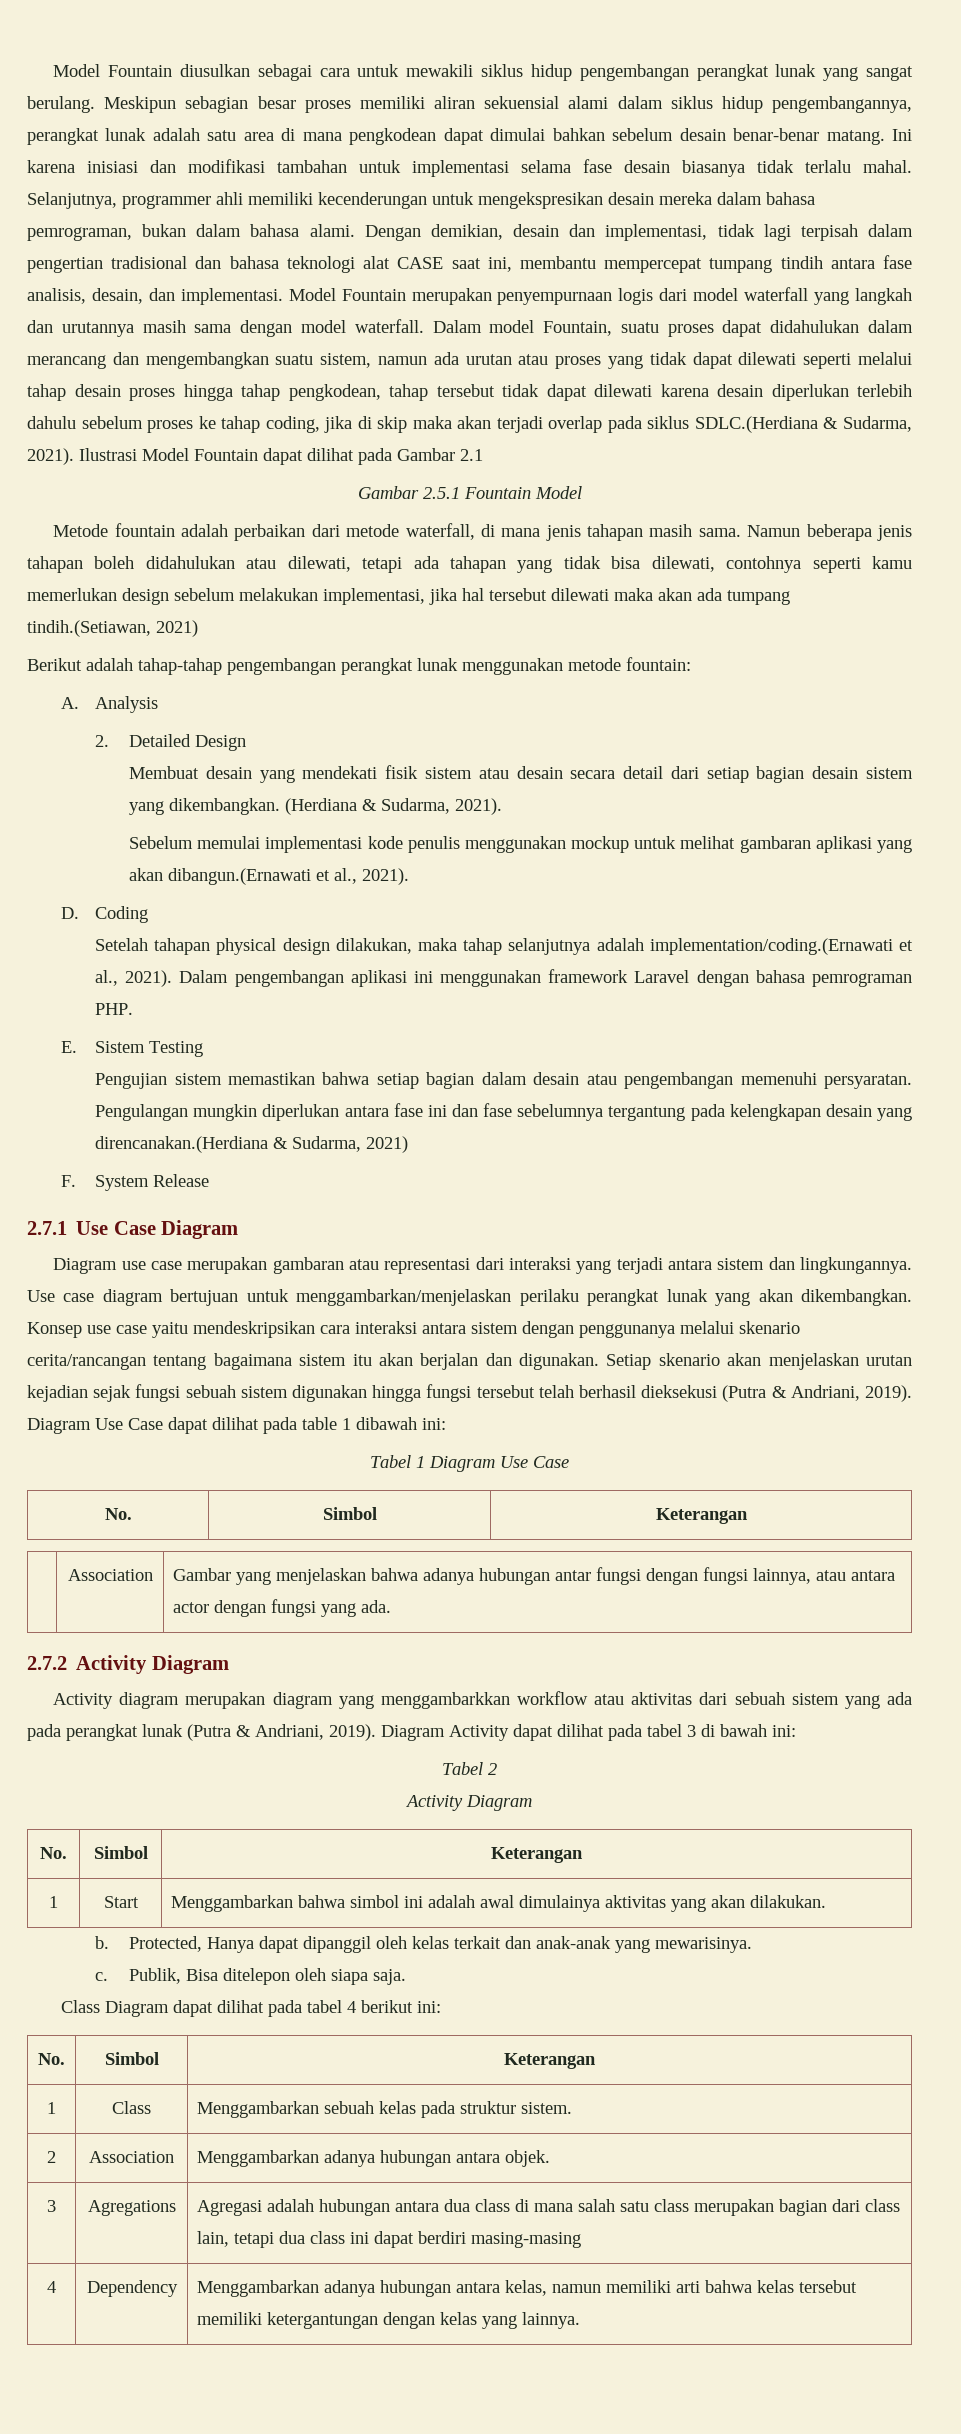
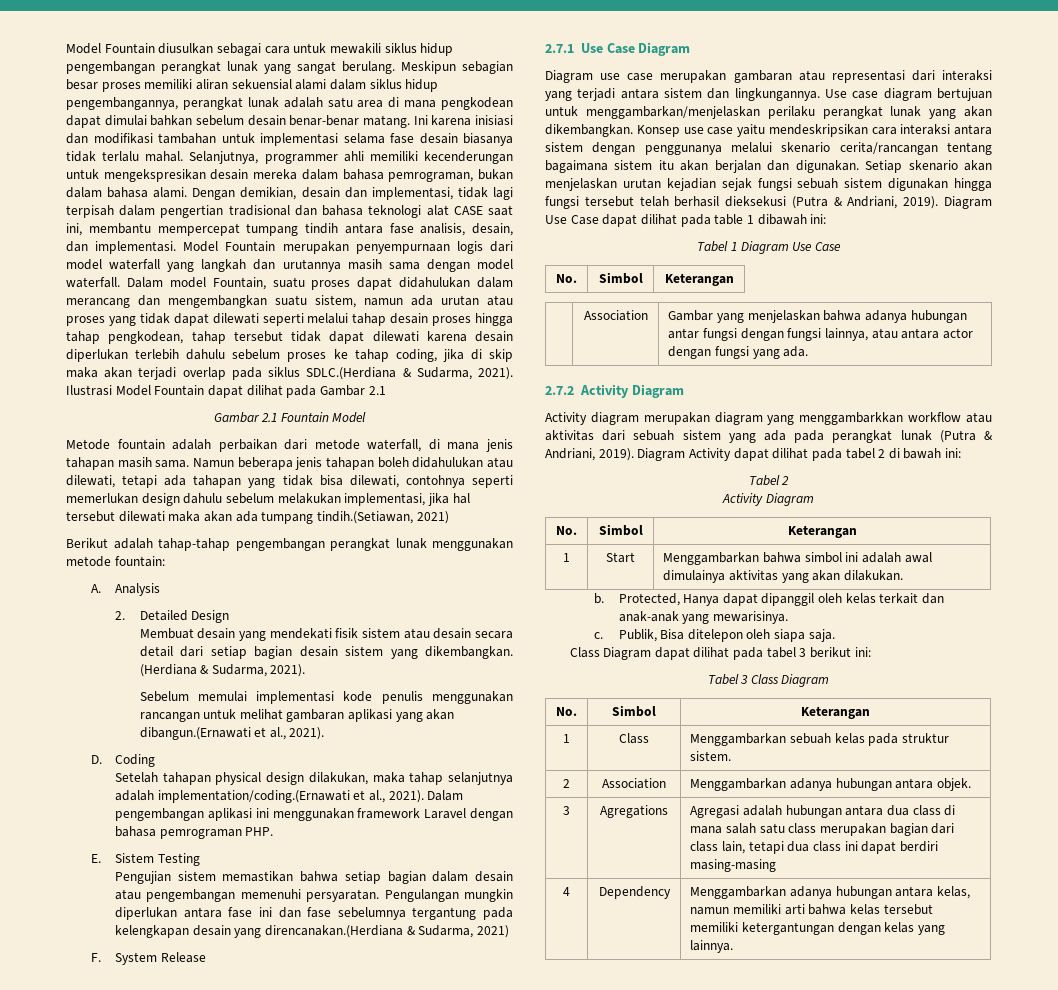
[422,487,460,499] 2.5.1 -> [261,413,278,422] 2.1
[872,556,913,569] kamu -> (513, 481) none
(169, 596) none -> [183,493,223,504] dahulu
[571,836,630,853] mockup -> [139,712,200,722] rancangan
[687,1725,696,1737] 3 -> [878,449,886,458] 2
[347,2001,357,2013] 4 -> [799,648,807,657] 3
(442, 2007) none -> [707,674,830,687] // Tabel 3 Class Diagram

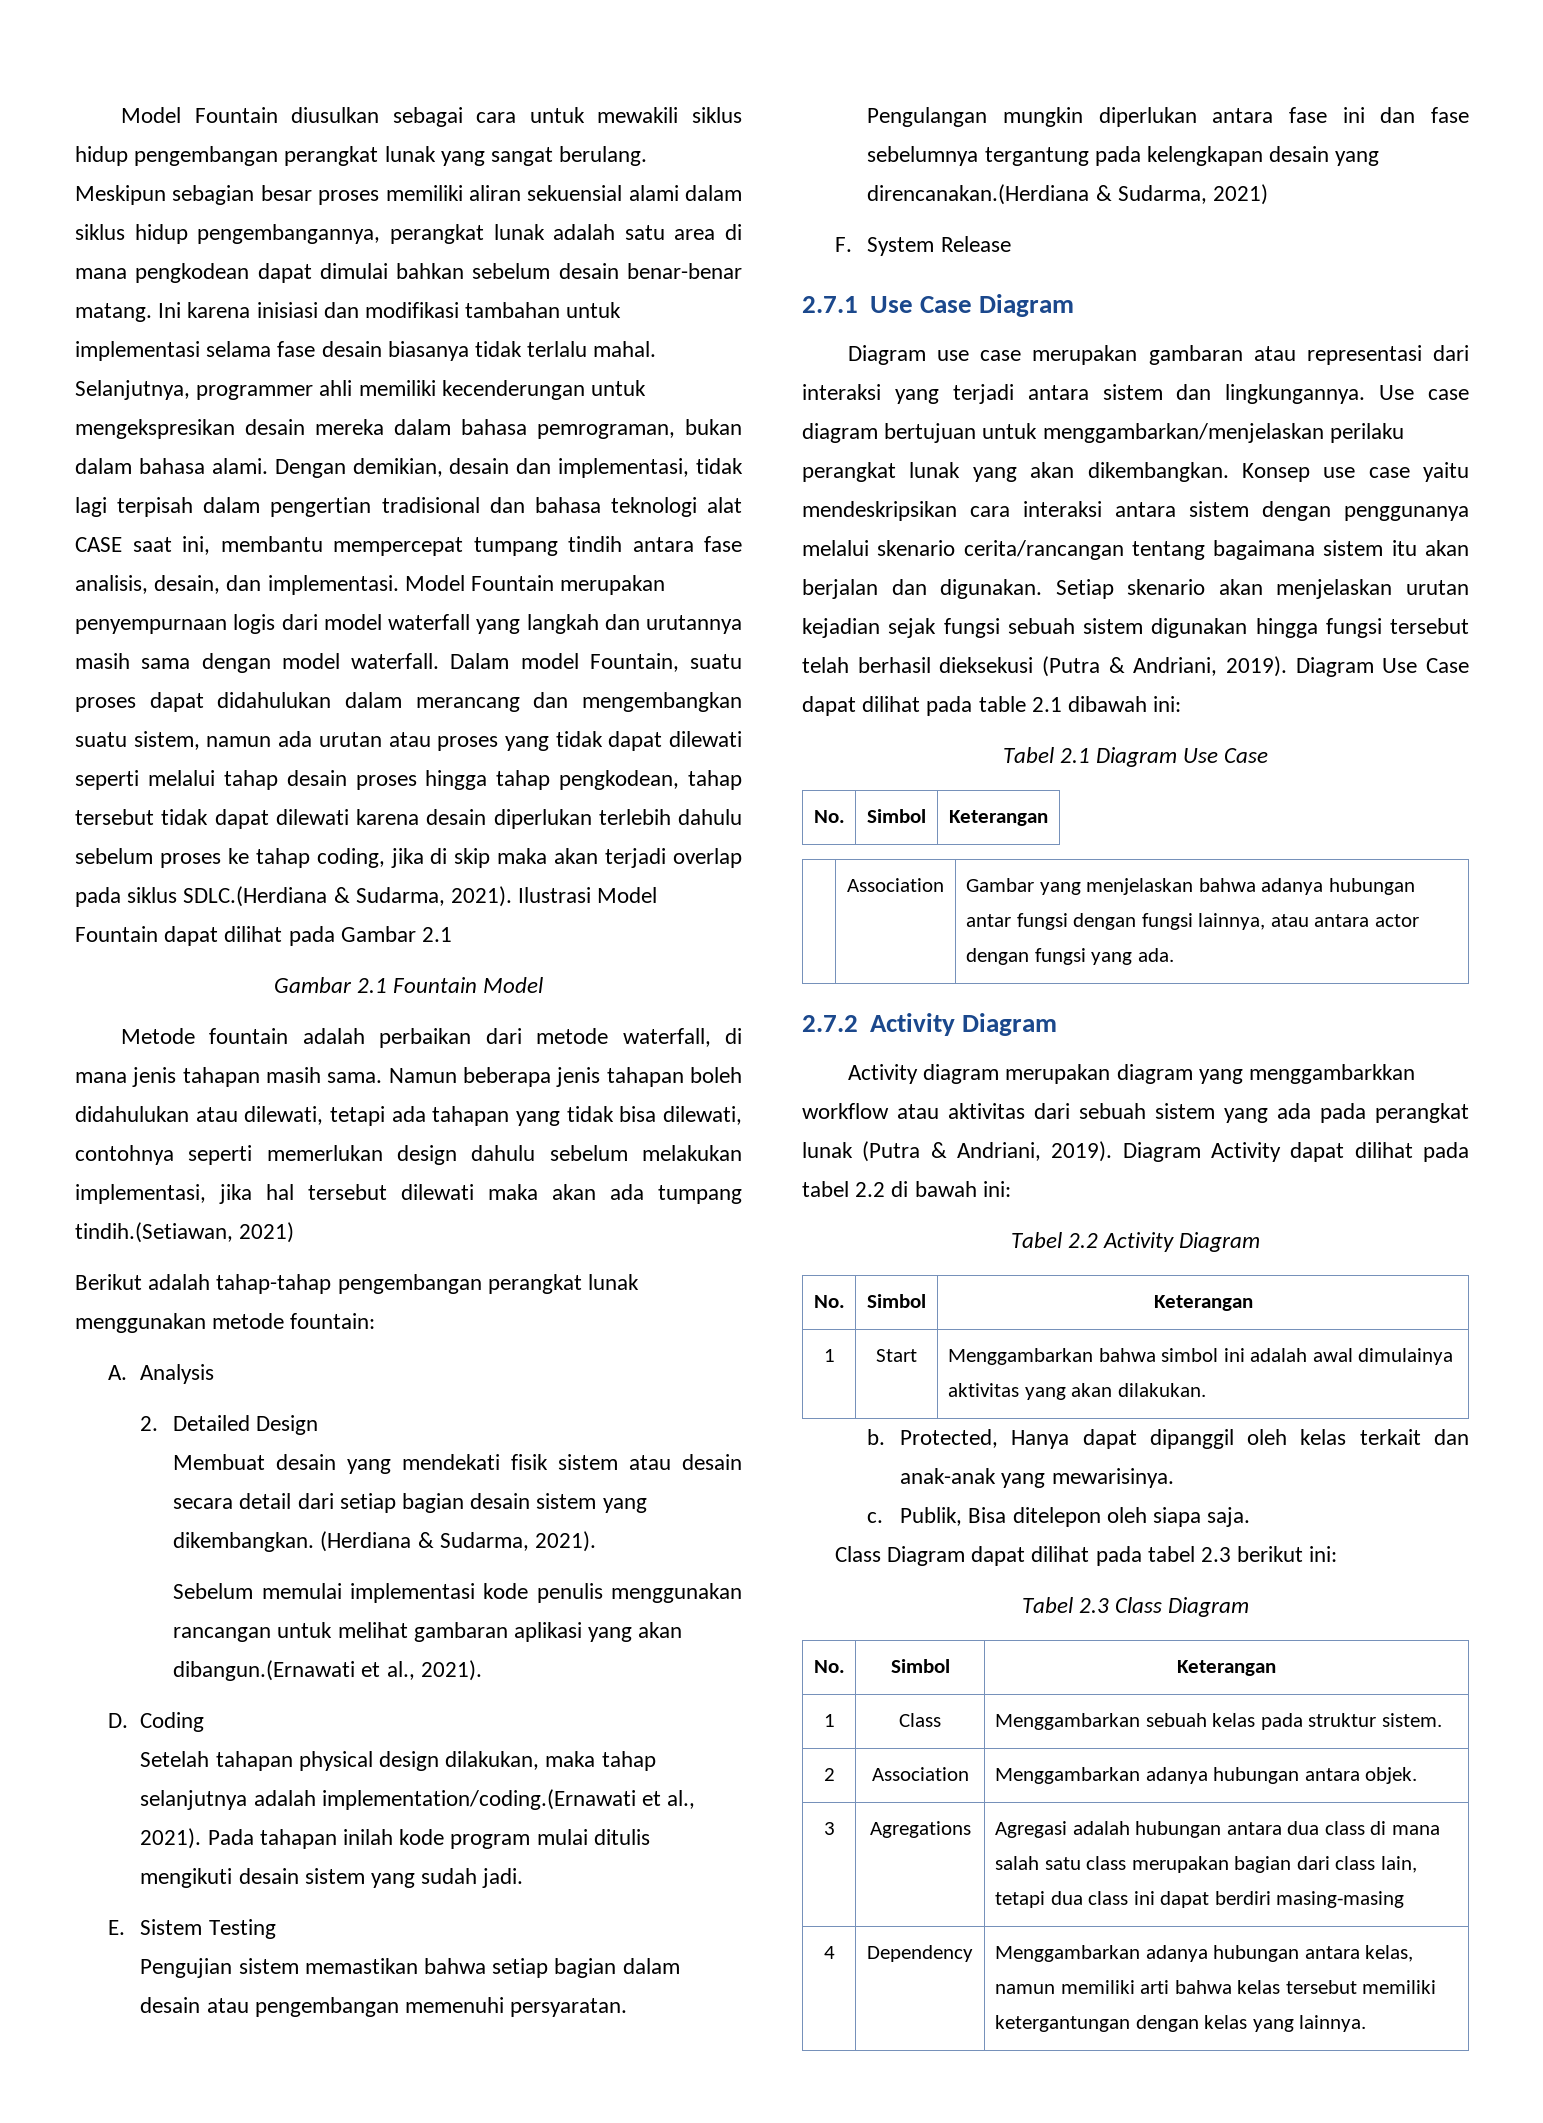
[427,790,464,801] [115,808,513,821] [115,826,274,839] Dalam pengembangan aplikasi ini menggunakan framework Laravel dengan bahasa pemrograman PHP. -> [207,1829,650,1849] [140,1868,524,1888] Pada tahapan inilah kode program mulai ditulis mengikuti desain sistem yang sudah jadi.
[746,215,754,224] 1 -> [1031,697,1062,712] 2.1
[730,242,737,251] 1 -> [1059,748,1090,763] 2.1
[878,449,886,458] 2 -> [855,1182,886,1197] 2.2
[781,476,790,485] 2 // -> [1067,1233,1098,1248] 2.2
[799,648,807,657] 3 -> [1200,1547,1231,1562] 2.3
[740,675,749,684] 3 -> [1078,1598,1109,1613] 2.3

